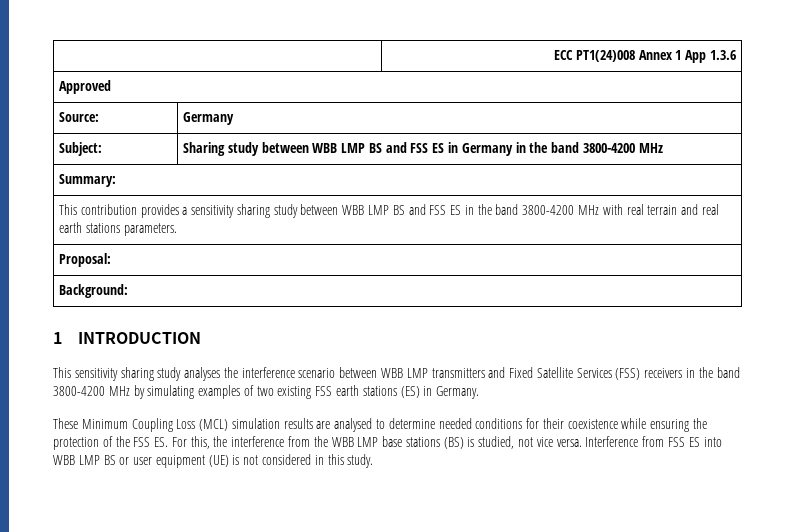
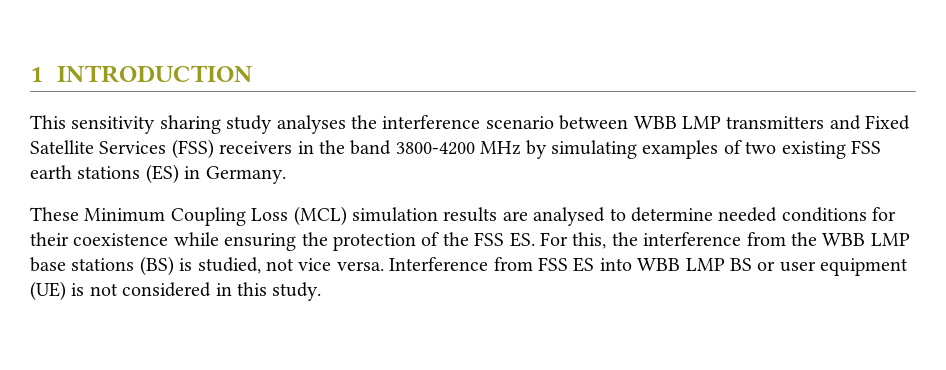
[554,50,736,63] [59,80,112,94] [59,112,100,122] [183,112,235,125] [59,142,103,156] [183,142,663,156] [59,174,117,187] [59,204,719,218] [59,222,177,236] [59,253,112,267] [59,284,129,298] | ECC PT1(24)008 Annex 1 App 1.3.6 // Approved // Source: | Germany // Subject: | Sharing study between WBB LMP BS and FSS ES in Germany in the band 3800-4200 MHz // Summary: // This contribution provides a sensitivity sharing study between WBB LMP BS and FSS ES in the band 3800-4200 MHz with real terrain and real earth stations parameters. // Proposal: // Background: // -> (30, 74) none

